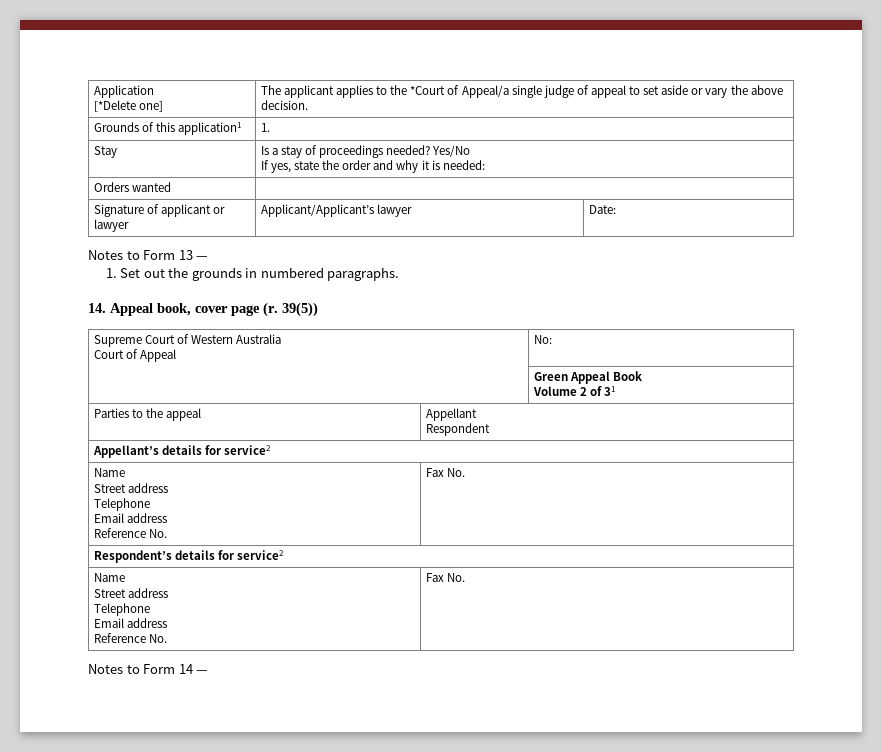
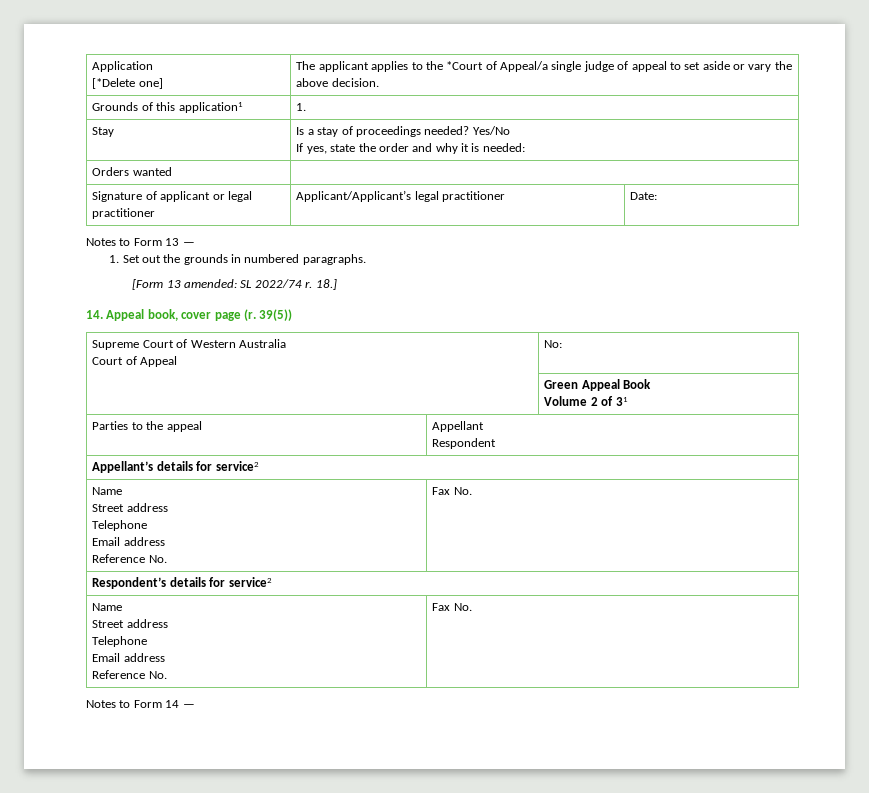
[93,219,129,232] lawyer -> [227,191,252,202] [92,208,156,219] legal practitioner
[376,204,412,217] lawyer -> [414,191,506,202] legal practitioner
(400, 274) none -> [132,279,337,290] // [Form 13 amended: SL 2022/74 r. 18.]

